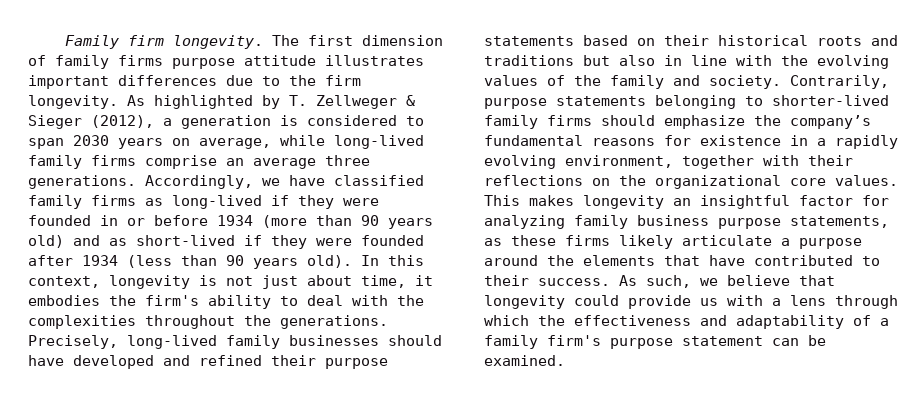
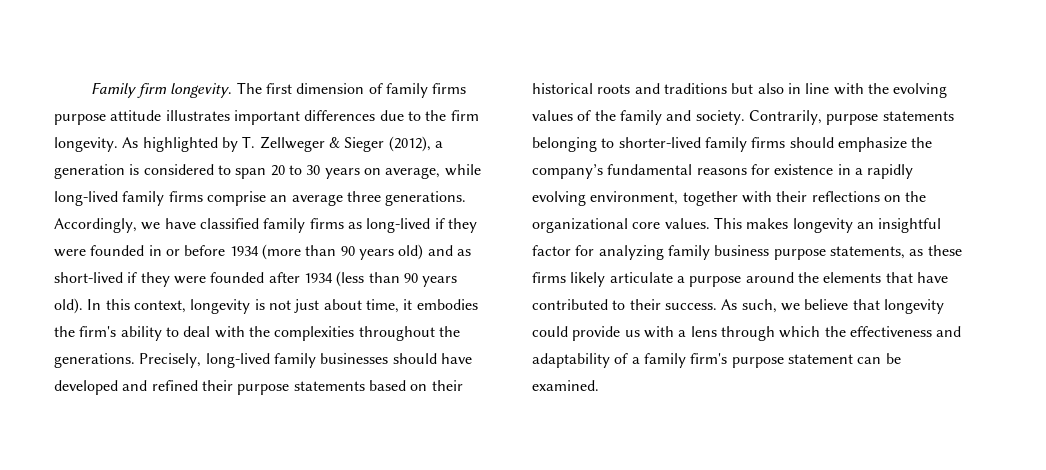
[73,135,109,146] 2030 -> [270,165,321,176] 20 to 30

